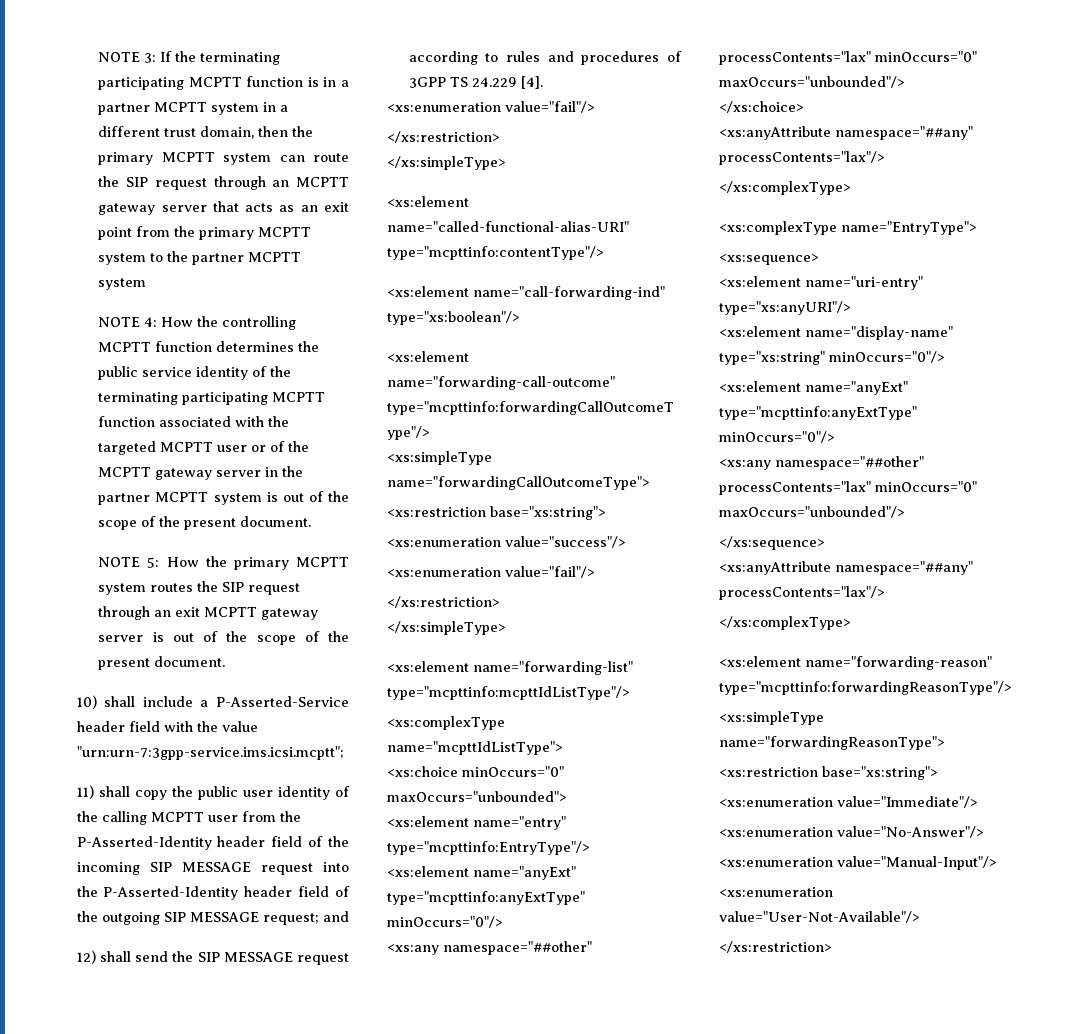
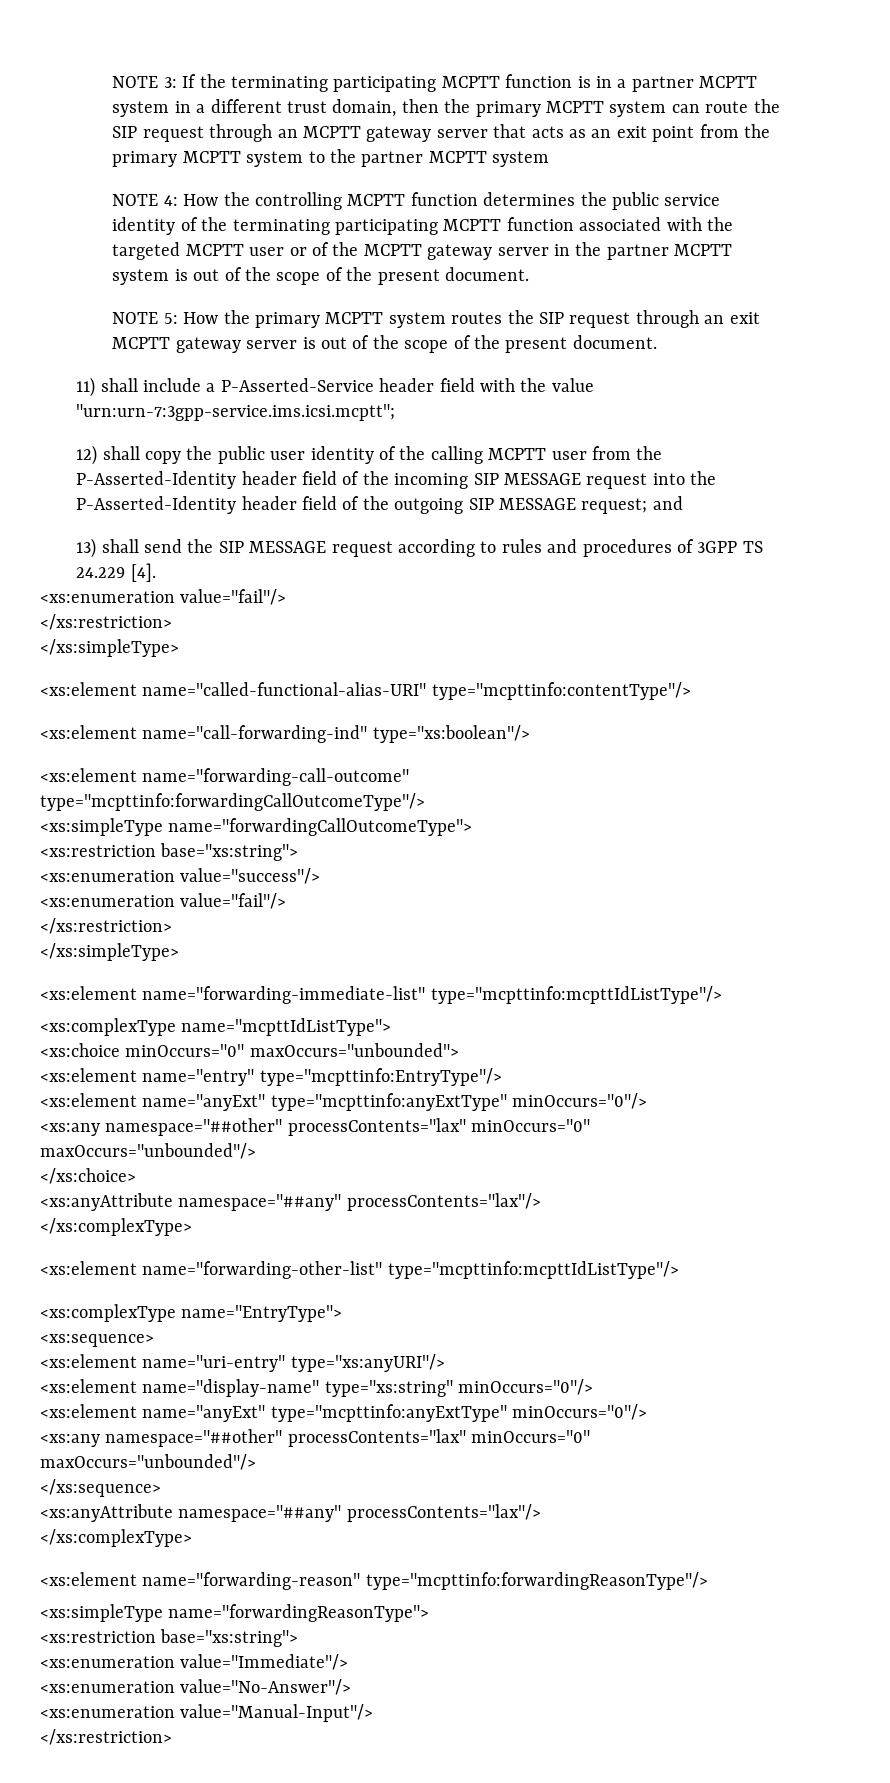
[76,695,97,709] 10) -> [76,377,96,397] 11)
[76,785,94,799] 11) -> [76,445,98,465] 12)
[76,950,96,964] 12) -> [76,538,97,558] 13)
[473,661,633,675] name="forwarding-list" -> [142,986,426,1004] name="forwarding-immediate-list"
(851, 188) none -> [40,1261,679,1279] // <xs:element name="forwarding-other-list" type="mcpttinfo:mcpttIdListType"/>
[719,887,833,897] [719,911,920,923] // <xs:enumeration value="User-Not-Available"/> -> (374, 1713) none

